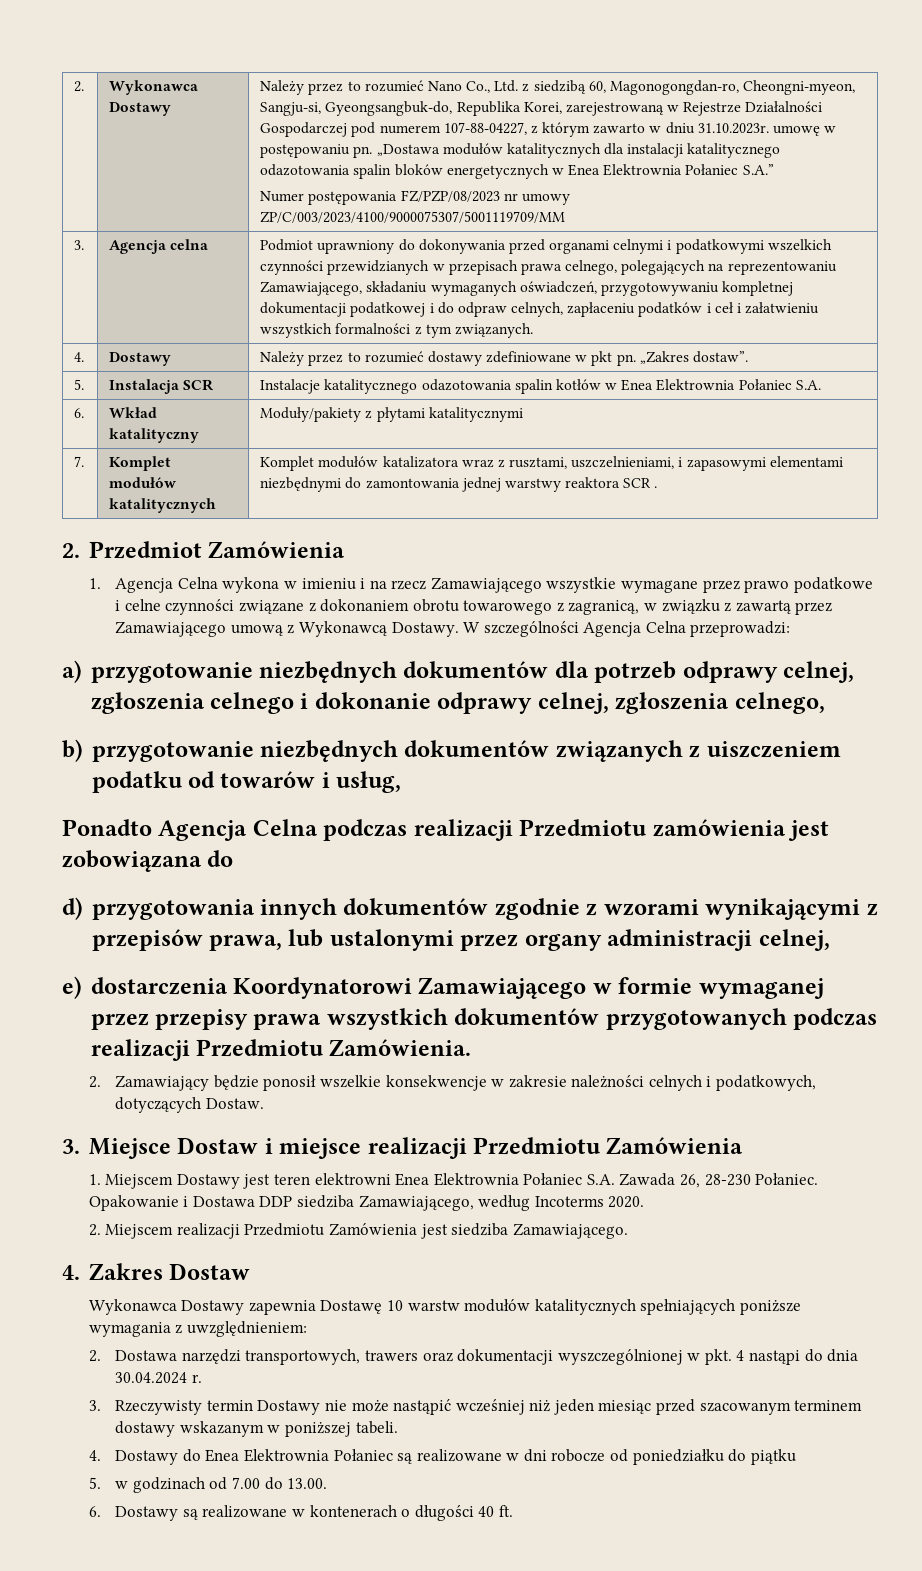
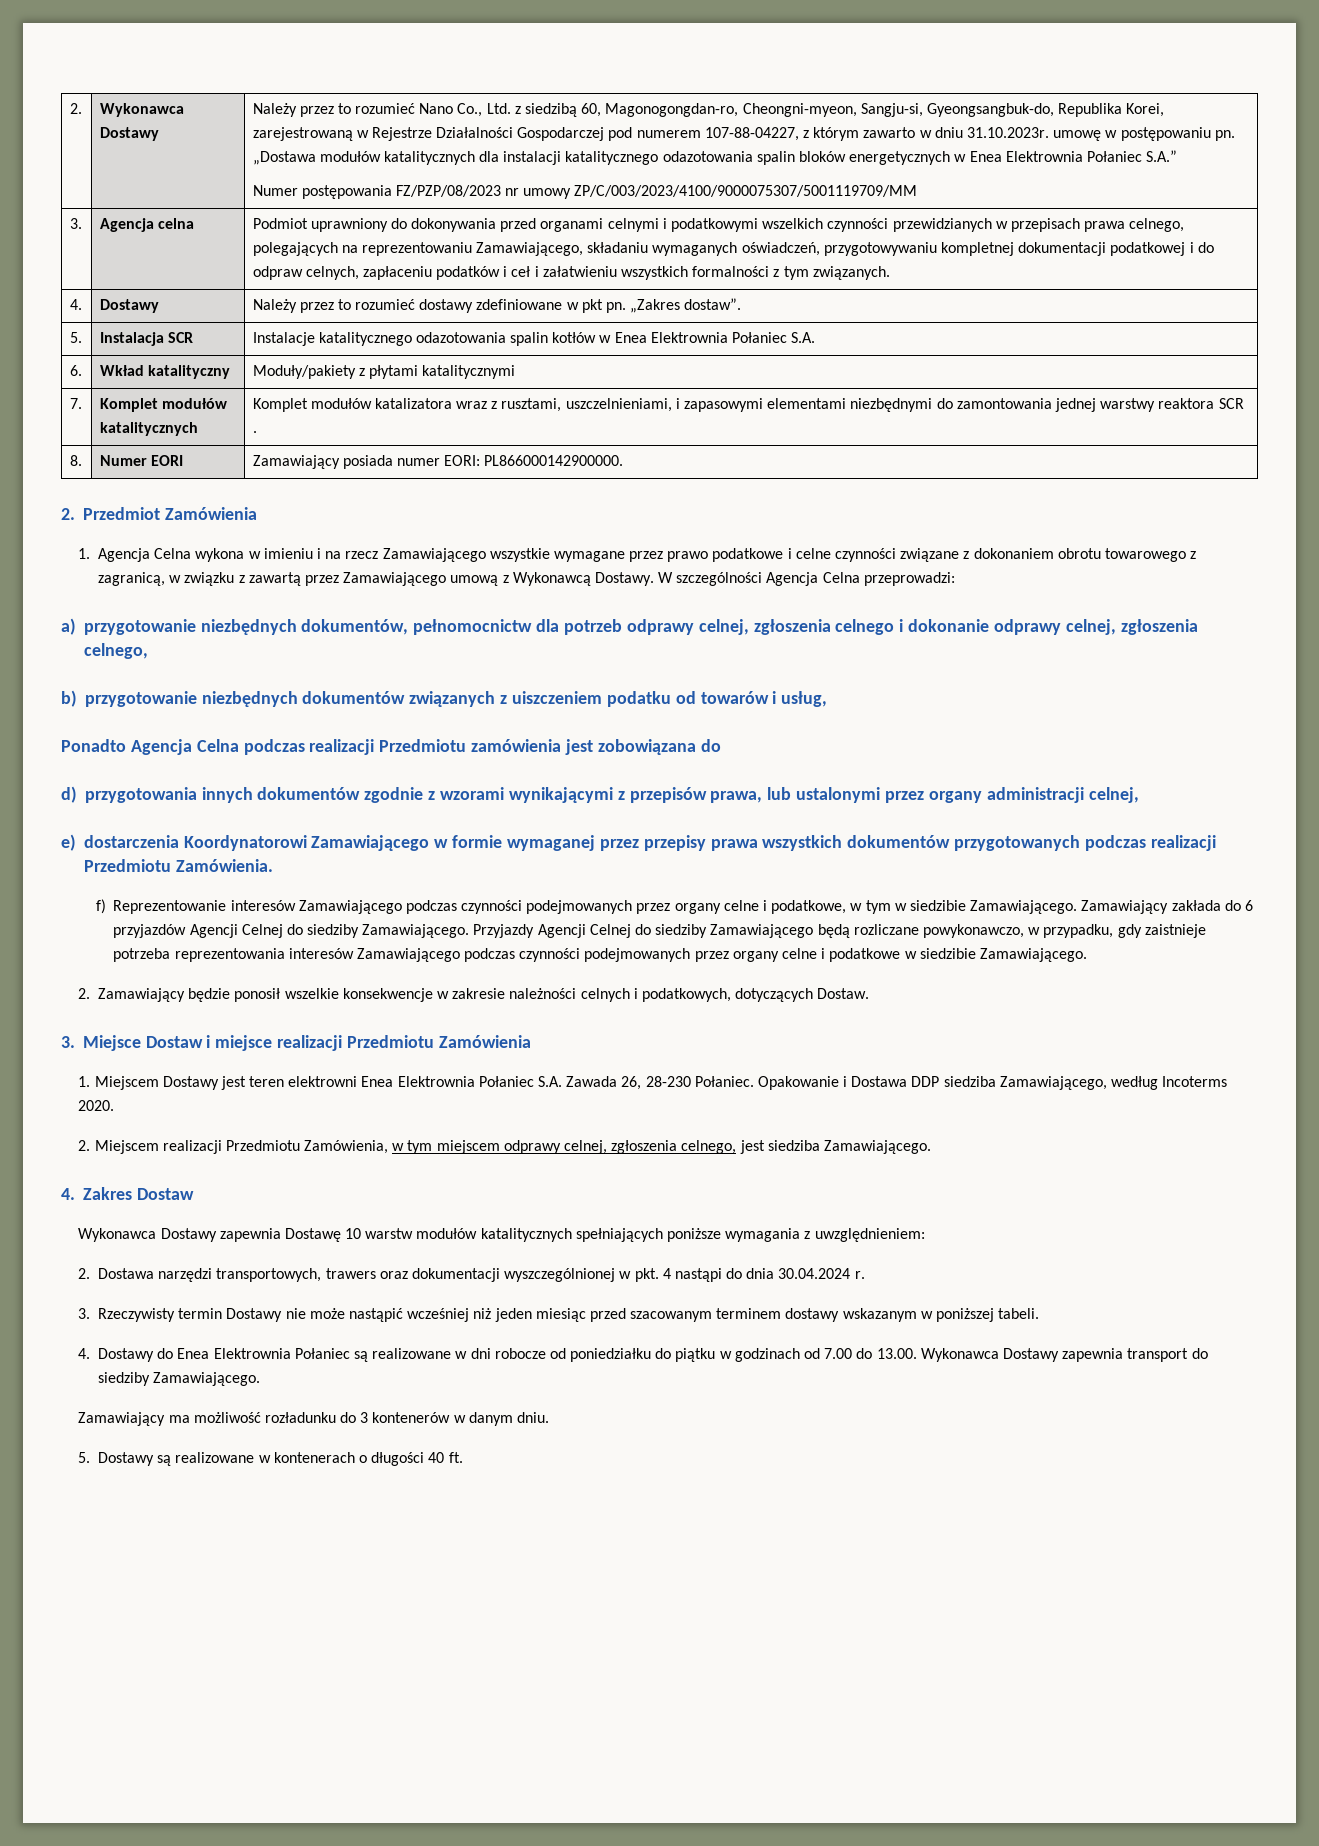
(658, 487) none -> [69,455,82,466] [99,455,183,466] [252,455,624,469] // 8. | Numer EORI | Zamawiający posiada numer EORI: PL866000142900000.
[403,661,549,678] dokumentów -> [301,619,533,635] dokumentów, pełnomocnictw
(472, 1047) none -> [95,899,1253,914] [113,924,1206,938] [113,948,1087,962] // f) Reprezentowanie interesów Zamawiającego podczas czynności podejmowanych przez organy celne i podatkowe, w tym w siedzibie Zamawiającego. Zamawiający zakłada do 6 przyjazdów Agencji Celnej do siedziby Zamawiającego. Przyjazdy Agencji Celnej do siedziby Zamawiającego będą rozliczane powykonawczo, w przypadku, gdy zaistnieje potrzeba reprezentowania interesów Zamawiającego podczas czynności podejmowanych przez organy celne i podatkowe w siedzibie Zamawiającego.
[328,1223,417,1236] Zamówienia -> [304,1140,737,1154] Zamówienia, w tym miejscem odprawy celnej, zgłoszenia celnego,
[88,1477,101,1489] // 5. -> (716, 1355) none
[88,1506,101,1517] // 6. -> [920,1348,1208,1362] [98,1372,261,1386] [78,1412,549,1426] [78,1452,91,1463] Wykonawca Dostawy zapewnia transport do siedziby Zamawiającego. // Zamawiający ma możliwość rozładunku do 3 kontenerów w danym dniu. // 5.

